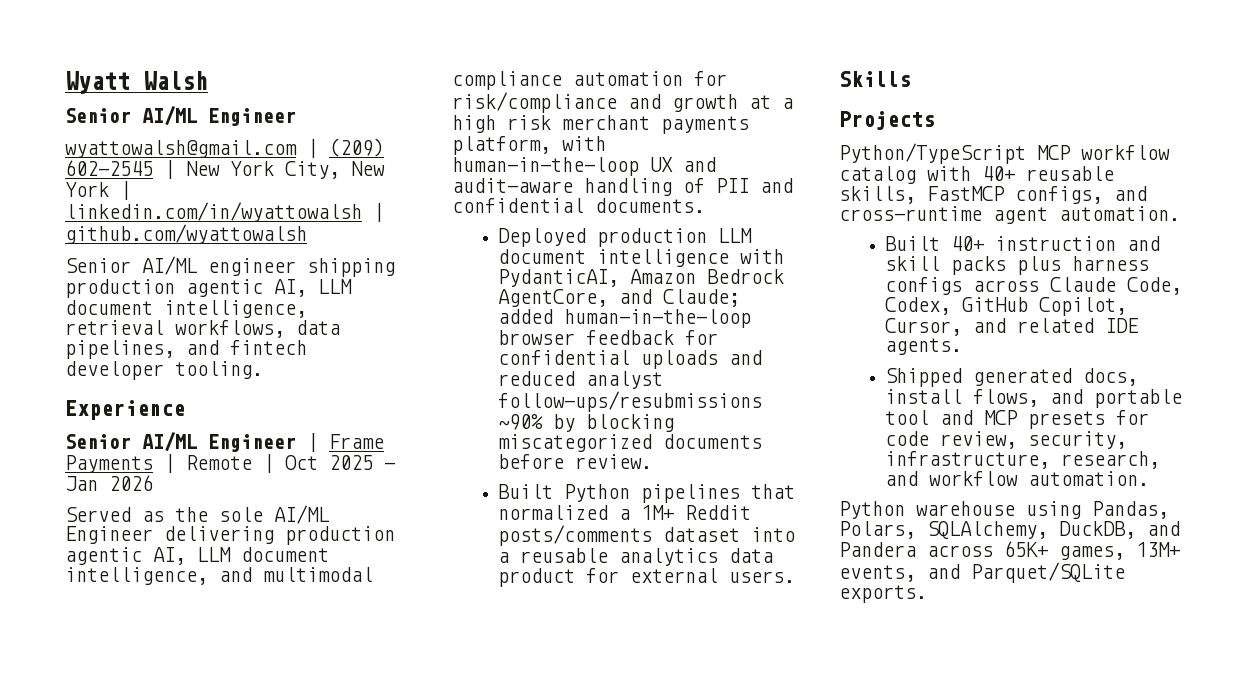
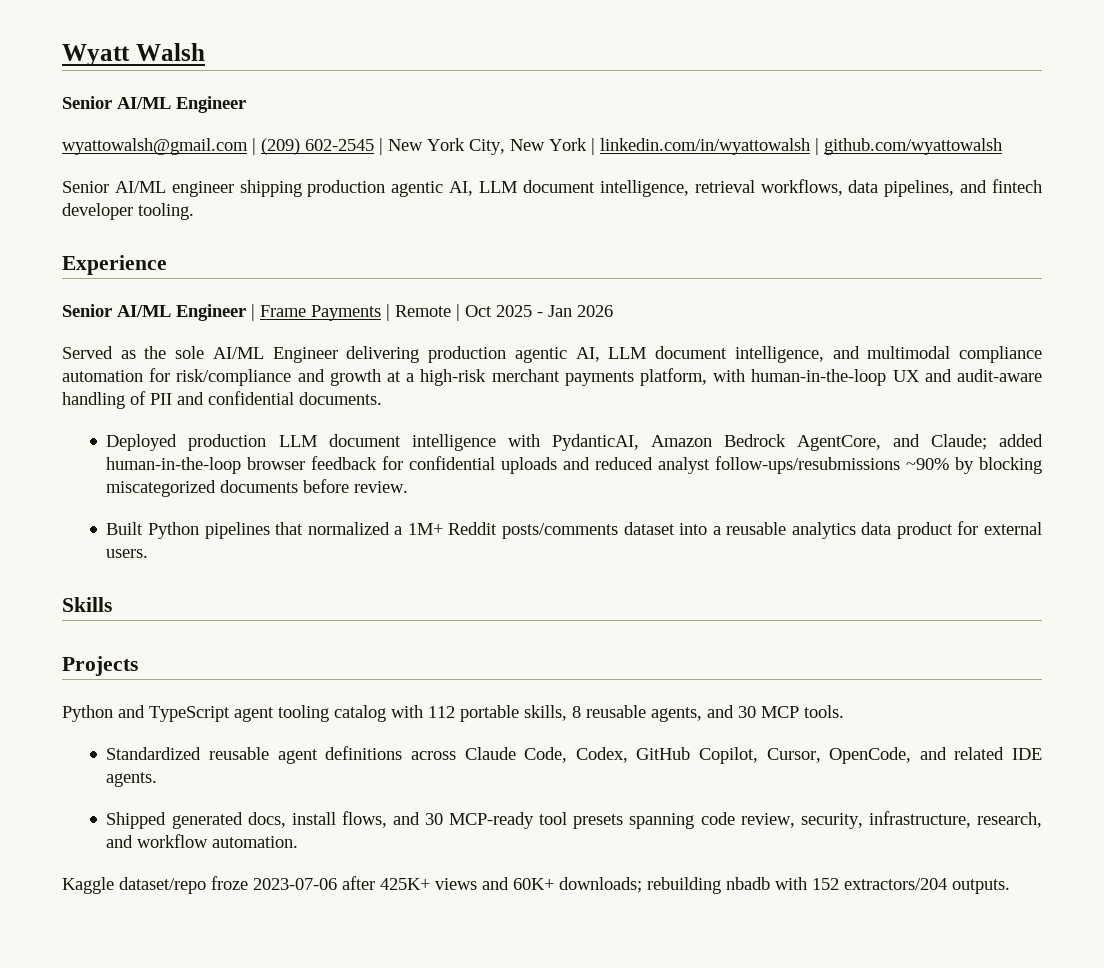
[452,115,551,133] high risk -> [420,369,487,386] high-risk
[839,143,1170,164] [839,166,1114,184] [839,186,1147,204] [839,206,1180,224] [885,236,1161,251] [885,256,1150,275] [885,277,963,295] Python/TypeScript MCP workflow catalog with 40+ reusable skills, FastMCP configs, and cross-runtime agent automation. // Built 40+ instruction and skill packs plus harness configs -> [62,705,844,722] [106,746,403,764] Python and TypeScript agent tooling catalog with 112 portable skills, 8 reusable agents, and 30 MCP tools. // Standardized reusable agent definitions
(963, 327) none -> [829,747,912,764] OpenCode,
[1094,389,1183,408] [885,410,1150,429] portable tool and MCP presets for -> [425,812,695,829] 30 MCP-ready tool presets spanning
[839,501,1169,519] [839,521,1180,539] [839,541,1180,560] [839,562,1125,583] [839,585,927,603] Python warehouse using Pandas, Polars, SQLAlchemy, DuckDB, and Pandera across 65K+ games, 13M+ events, and Parquet/SQLite exports. -> [62,876,1010,894] Kaggle dataset/repo froze 2023-07-06 after 425K+ views and 60K+ downloads; rebuilding nbadb with 152 extractors/204 outputs.

